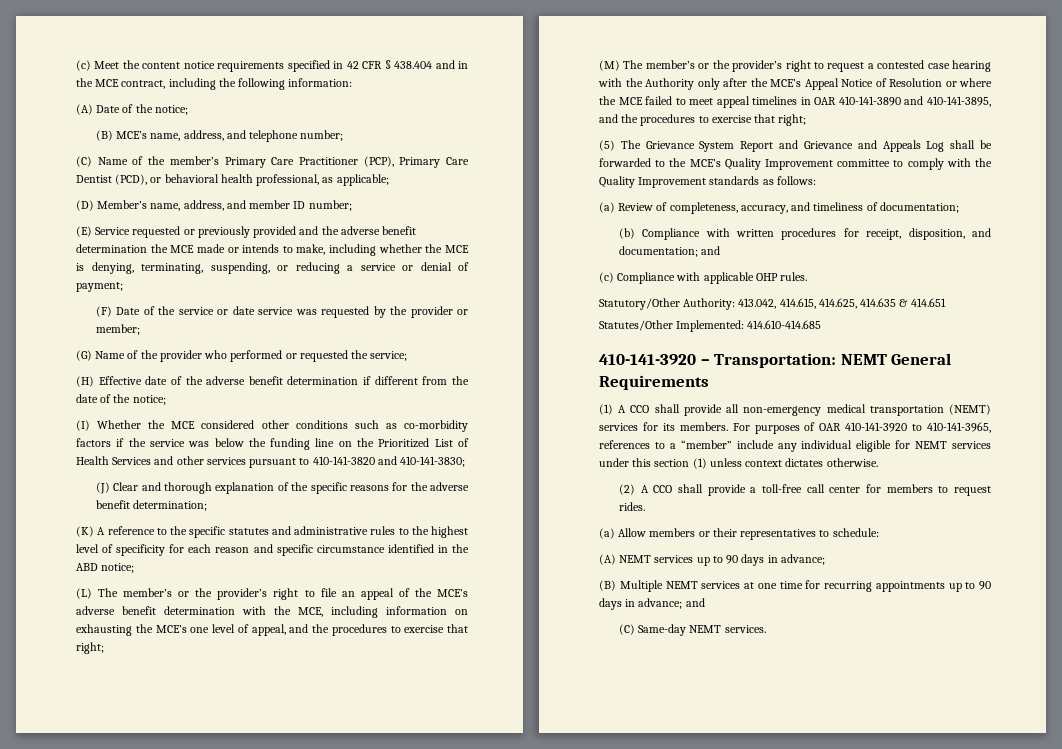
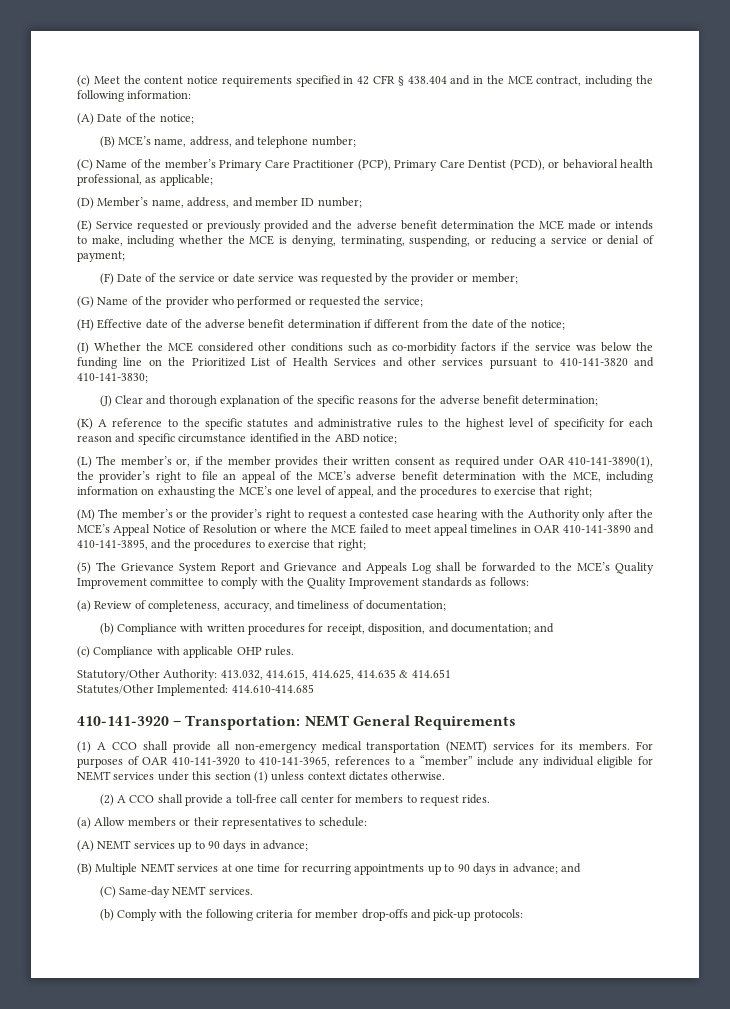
[178,591,190,597] or -> [176,456,653,468] or, if the member provides their written consent as required under OAR 410-141-3890(1),
[738,298,777,309] 413.042, -> [220,670,263,680] 413.032,
(766, 629) none -> [99,909,523,921] // (b) Comply with the following criteria for member drop-offs and pick-up protocols:

